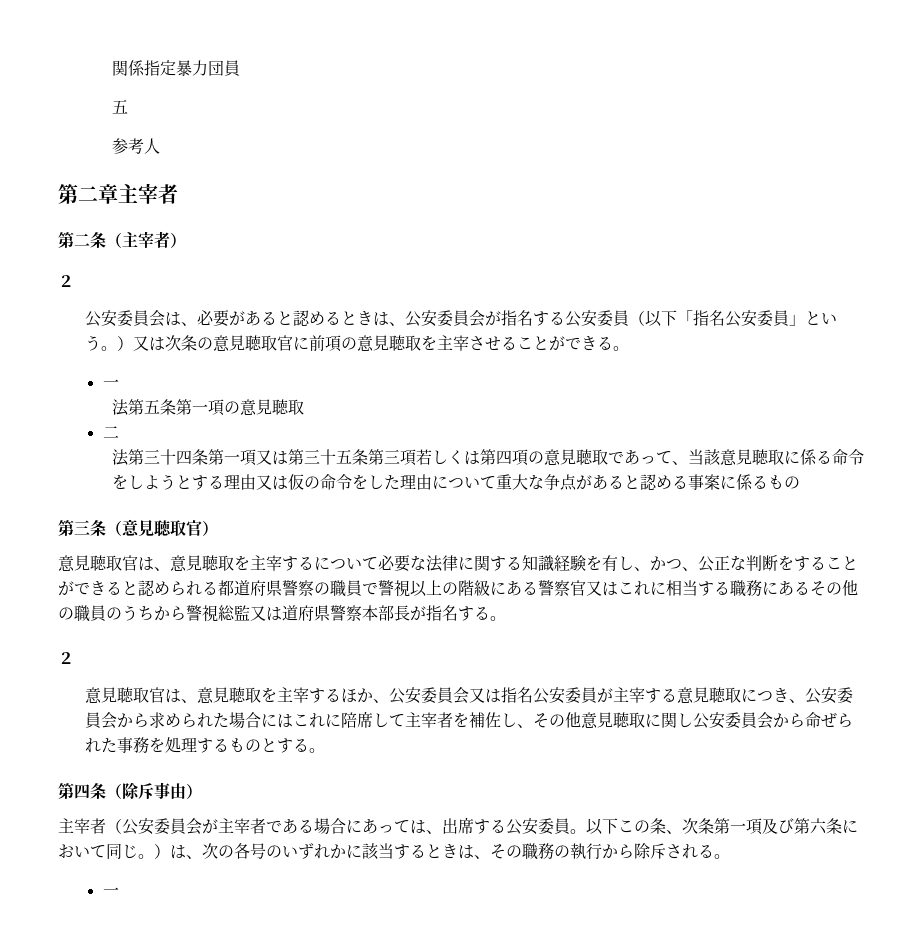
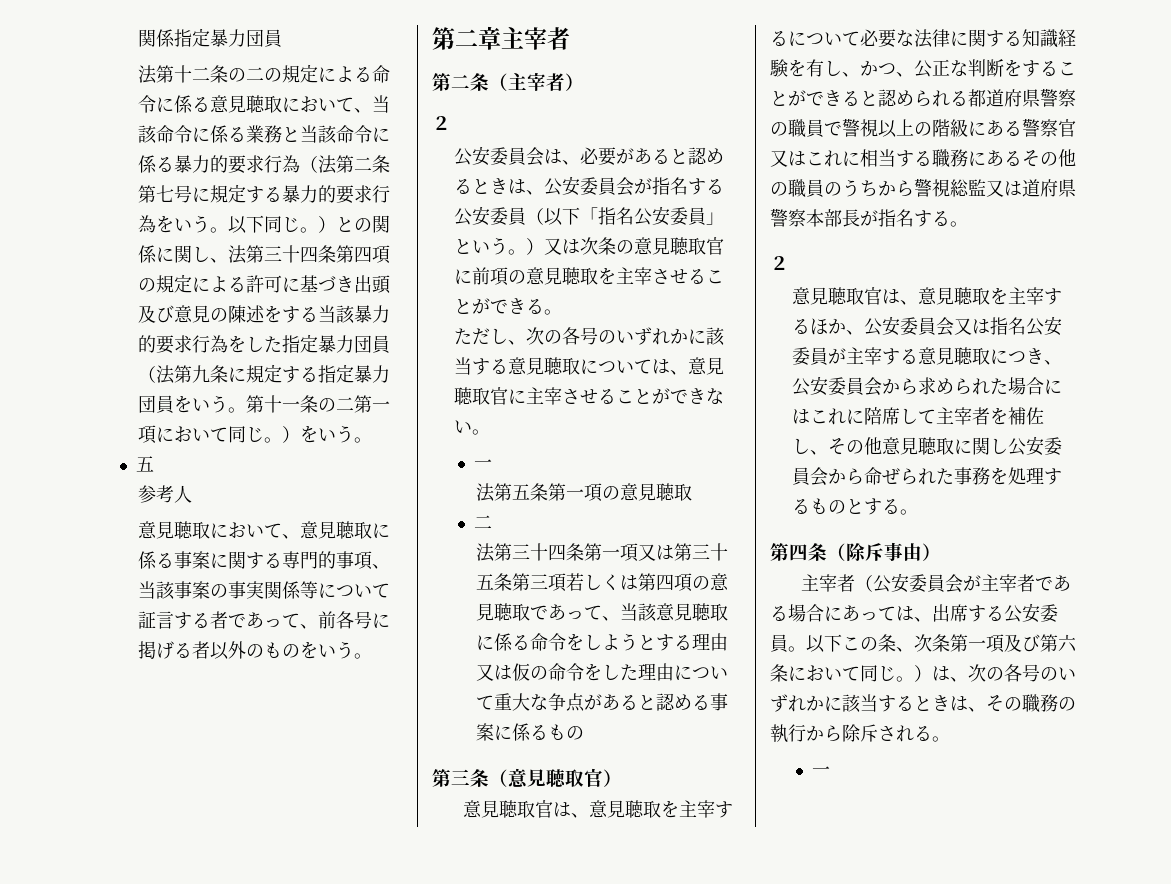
[112,99,129,114] [112,138,161,154] 五 // 参考人 -> [138,64,391,84] [138,95,391,113] [138,125,391,144] [138,155,391,174] [138,184,391,204] [138,215,391,234] [138,245,391,264] [138,274,392,294] [138,305,391,324] [138,334,391,354] [138,364,391,384] [138,395,391,413] [138,425,373,444] [135,456,154,472] [138,485,193,503] [138,521,391,539] [138,551,391,570] [138,581,391,600] [138,611,391,629] [138,641,373,660] 法第十二条の二の規定による命令に係る意見聴取において、当該命令に係る業務と当該命令に係る暴力的要求行為（法第二条第七号に規定する暴力的要求行為をいう。以下同じ。）との関係に関し、法第三十四条第四項の規定による許可に基づき出頭及び意見の陳述をする当該暴力的要求行為をした指定暴力団員（法第九条に規定する指定暴力団員をいう。第十一条の二第一項において同じ。）をいう。 // 五 // 参考人 // 意見聴取において、意見聴取に係る事案に関する専門的事項、当該事案の事実関係等について証言する者であって、前各号に掲げる者以外のものをいう。
(630, 348) none -> [454,327,726,346] [454,357,725,375] [454,387,725,405] [454,420,491,435] // ただし、次の各号のいずれかに該当する意見聴取については、意見聴取官に主宰させることができない。

